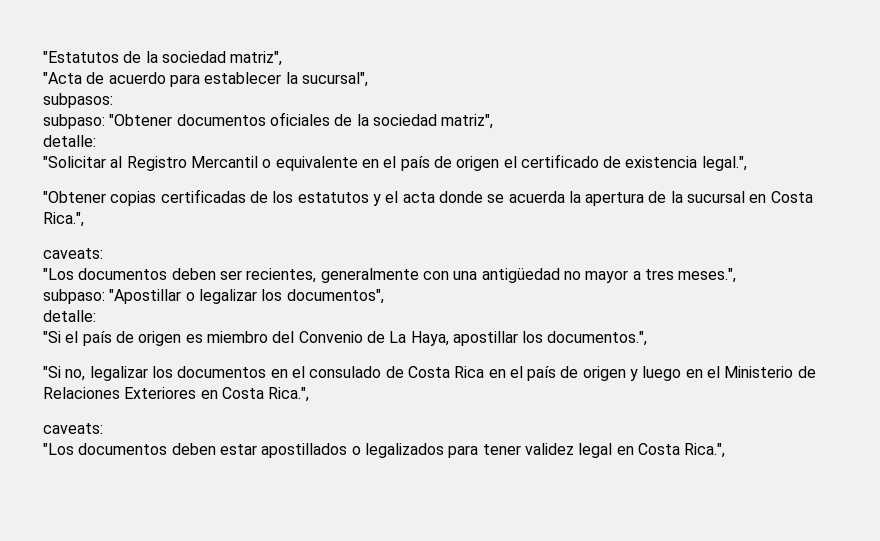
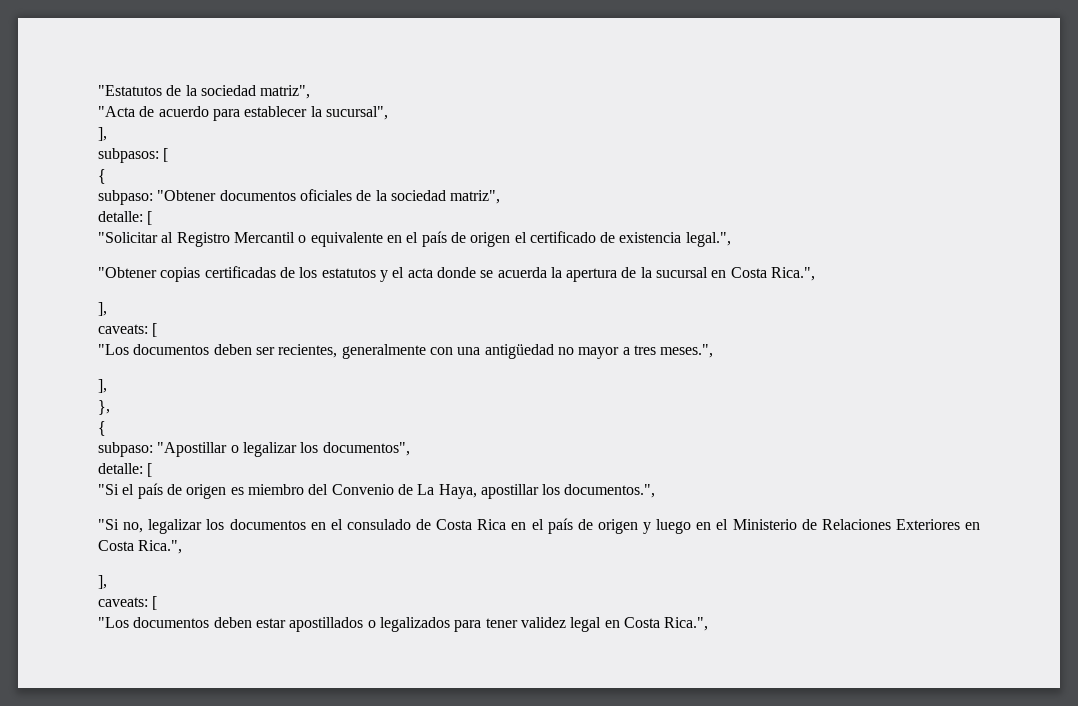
(368, 79) none -> [98,127,107,141] // ],
(113, 100) none -> [163,148,169,162] [98,169,106,184] [ // {
(96, 141) none -> [147,211,153,225] [
[43,248,103,259] // caveats: -> [98,302,107,316] [98,323,158,337] // ], // caveats: [
(737, 275) none -> [98,379,107,393] [98,400,110,415] [98,421,106,436] // ], // }, // {
(96, 316) none -> [147,463,153,477] [
[43,423,103,434] // caveats: -> [98,575,107,589] [98,596,158,610] // ], // caveats: [

